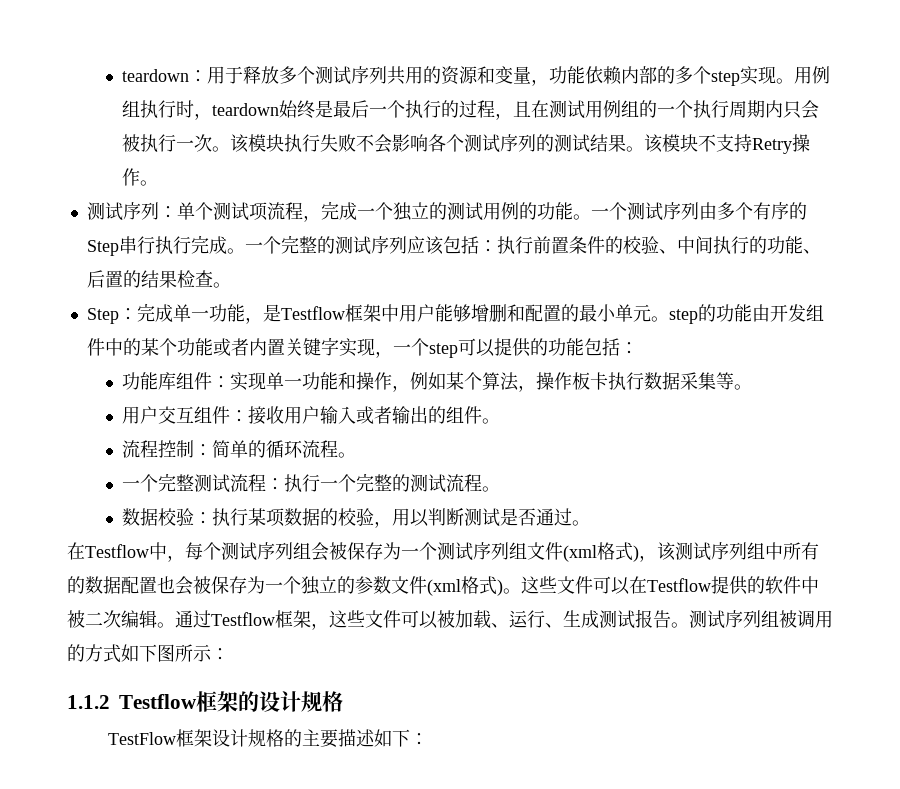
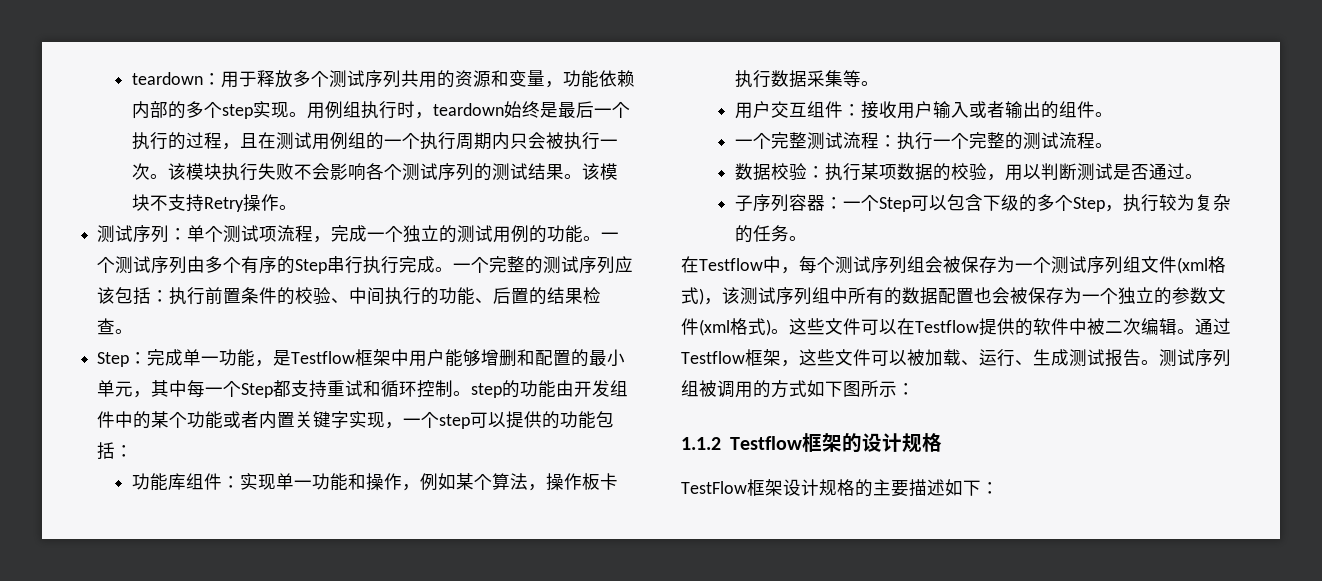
(651, 313) none -> [133,380,454,398] ，其中每一个Step都支持重试和循环控制
[122,440,357,458] // 流程控制：简单的循环流程。 -> (1114, 114) none
(591, 523) none -> [735,194,1232,212] [735,225,808,243] // 子序列容器：一个Step可以包含下级的多个Step，执行较为复杂的任务。

